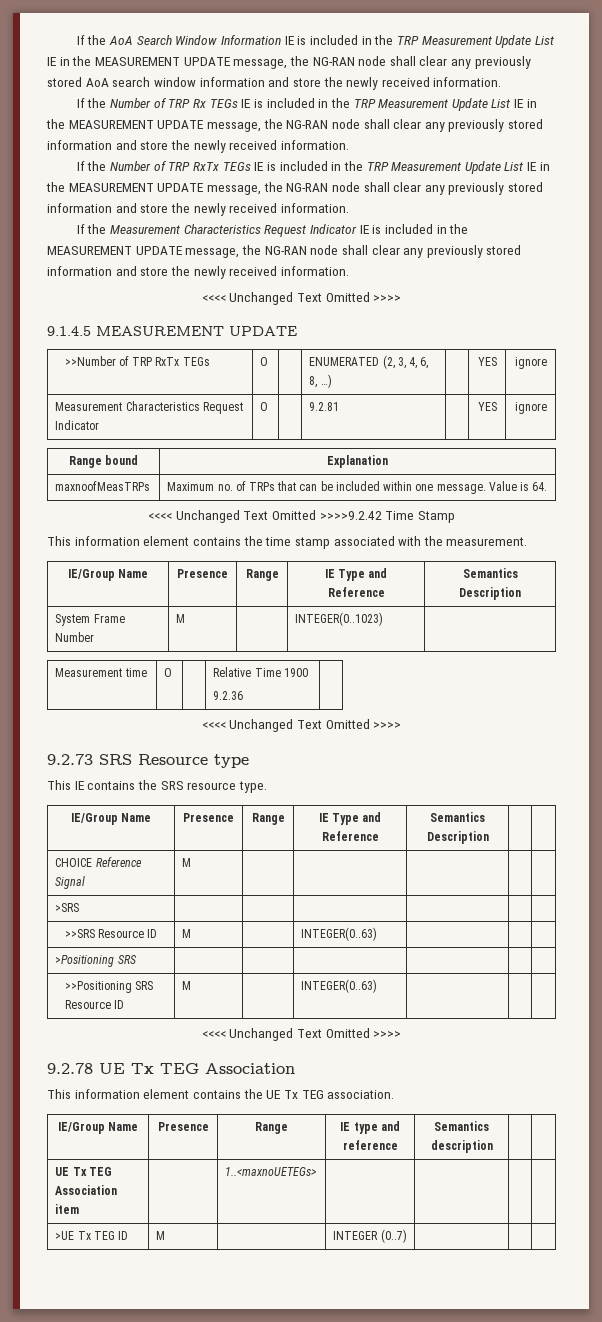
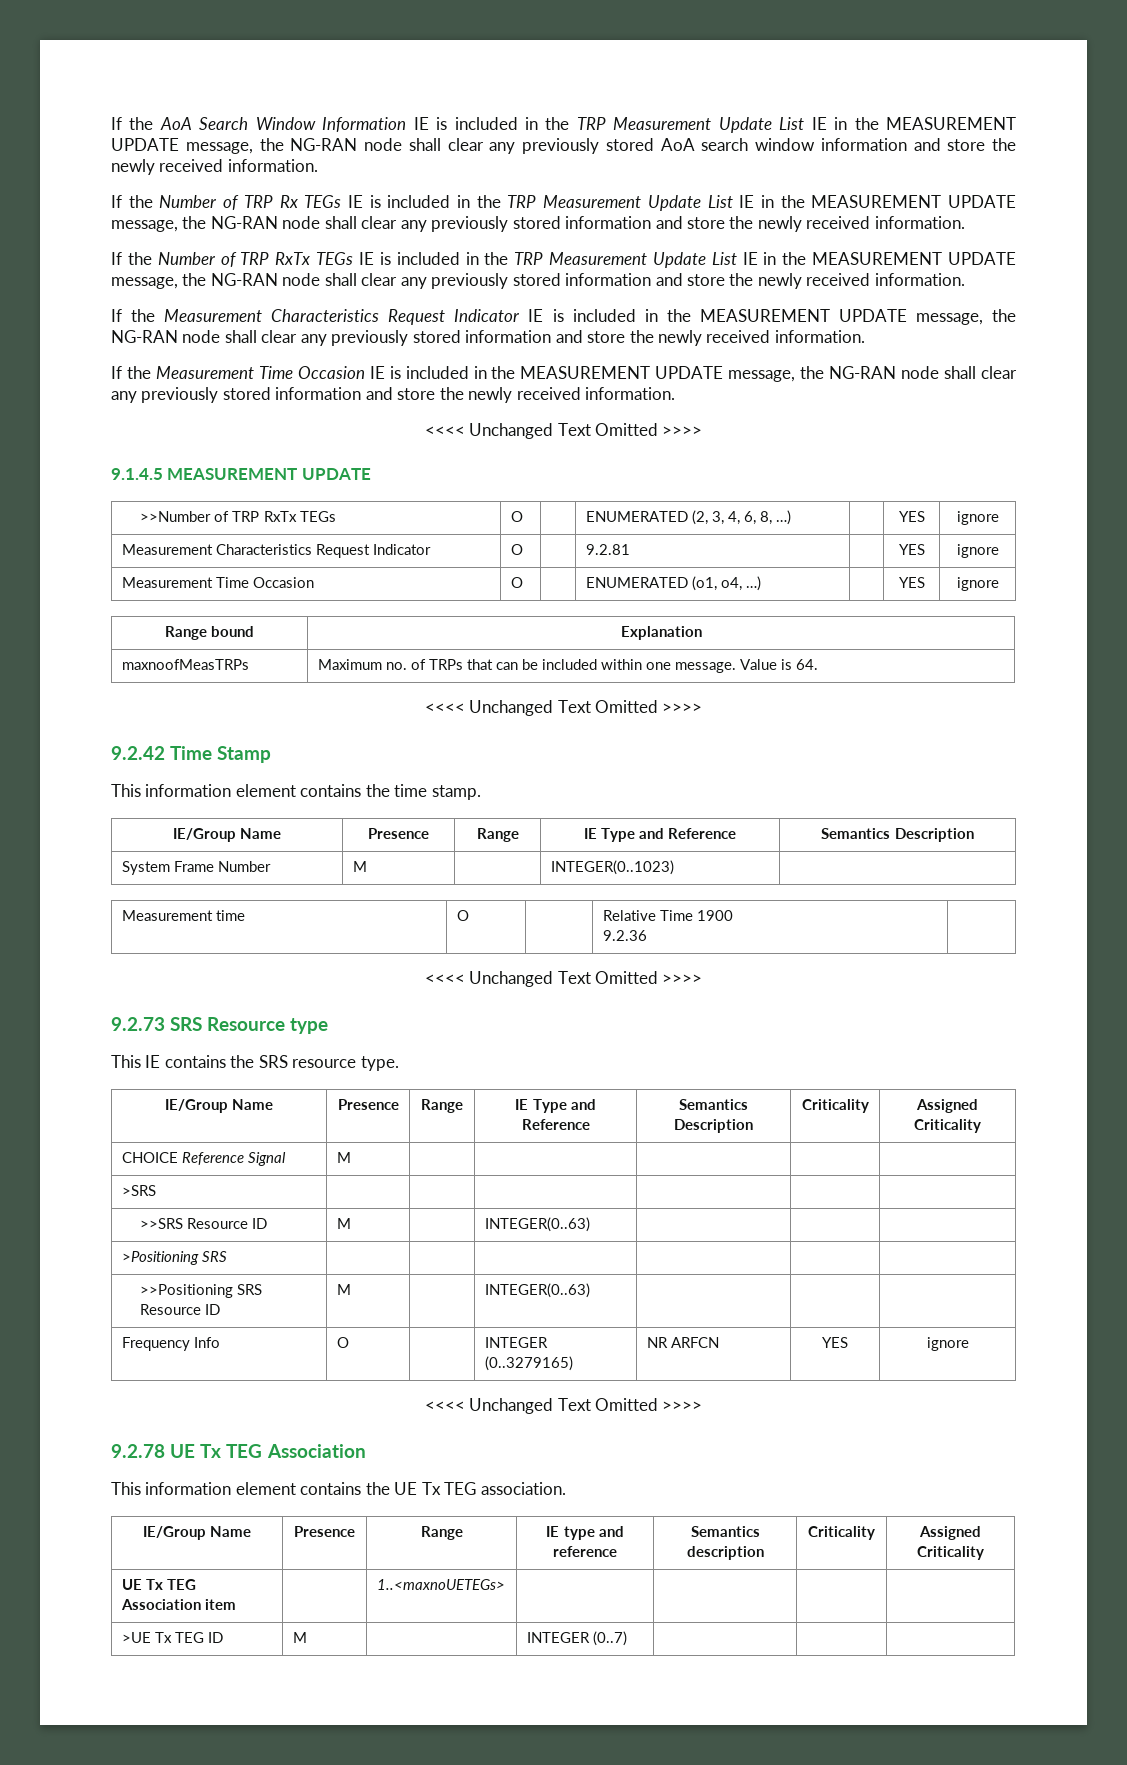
(349, 271) none -> [111,366,1018,382] [111,387,676,403] // If the Measurement Time Occasion IE is included in the MEASUREMENT UPDATE message, the NG-RAN node shall clear any previously stored information and store the newly received information.
(547, 408) none -> [121,577,314,588] [510,577,523,588] [585,576,761,591] [898,577,925,588] [956,577,999,591] // Measurement Time Occasion | O | | ENUMERATED (o1, o4, …) | | YES | ignore
[319,511,382,520] >>>>9.2.42 -> [662,703,703,713] [111,746,165,760] >>>> // 9.2.42
[294,536,528,549] stamp associated with the measurement. -> [431,785,481,800] stamp.
(489, 837) | -> [801,1099,869,1113] [916,1099,978,1113] [914,1119,981,1133] Criticality | Assigned Criticality
(378, 986) none -> [121,1337,220,1351] [336,1337,349,1348] [484,1337,548,1348] [484,1356,573,1371] [646,1337,719,1348] [822,1337,848,1348] [926,1337,969,1351] // Frequency Info | O | | INTEGER (0..3279165) | NR ARFCN | YES | ignore
(493, 1146) | -> [808,1526,875,1540] [919,1526,981,1540] [917,1546,984,1560] Criticality | Assigned Criticality

